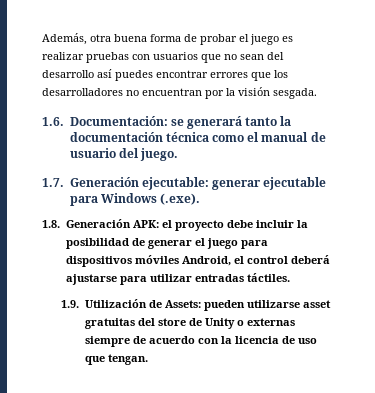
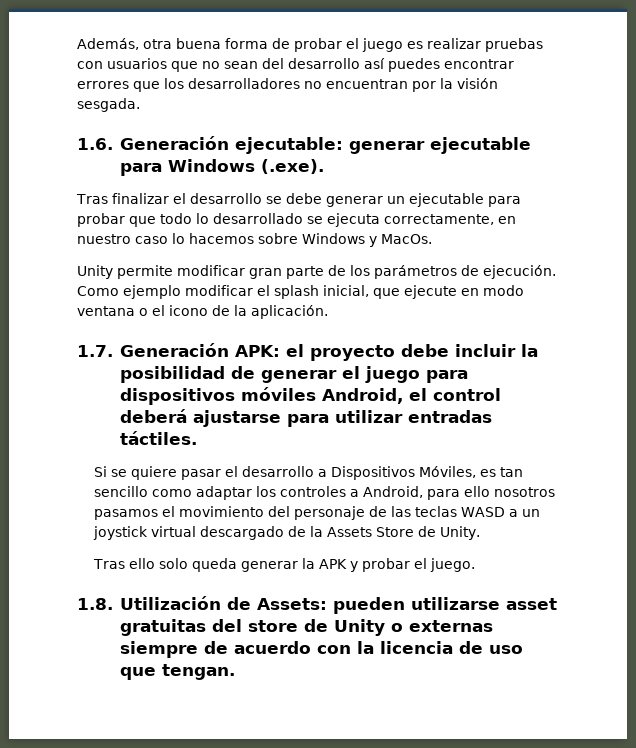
[69,116,292,129] [69,132,326,142] [69,148,178,161] [42,178,64,187] Documentación: se generará tanto la documentación técnica como el manual de usuario del juego. // 1.7. -> (113, 144) none
[42,220,60,228] 1.8. -> [76,193,521,207] [77,213,516,227] [77,233,432,247] [77,265,556,279] [77,285,524,299] [77,305,328,319] [77,345,113,357] Tras finalizar el desarrollo se debe generar un ejecutable para probar que todo lo desarrollado se ejecuta correctamente, en nuestro caso lo hacemos sobre Windows y MacOs. // Unity permite modificar gran parte de los parámetros de ejecución. Como ejemplo modificar el splash inicial, que ejecute en modo ventana o el icono de la aplicación. // 1.7.
[61,300,80,308] 1.9. -> [94,466,524,480] [94,486,556,500] [94,506,541,520] [93,526,481,540] [93,558,476,572] [77,598,113,610] Si se quiere pasar el desarrollo a Dispositivos Móviles, es tan sencillo como adaptar los controles a Android, para ello nosotros pasamos el movimiento del personaje de las teclas WASD a un joystick virtual descargado de la Assets Store de Unity. // Tras ello solo queda generar la APK y probar el juego. // 1.8.

